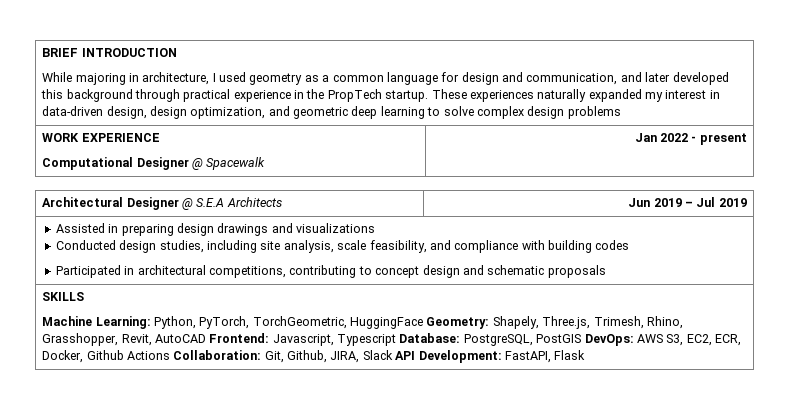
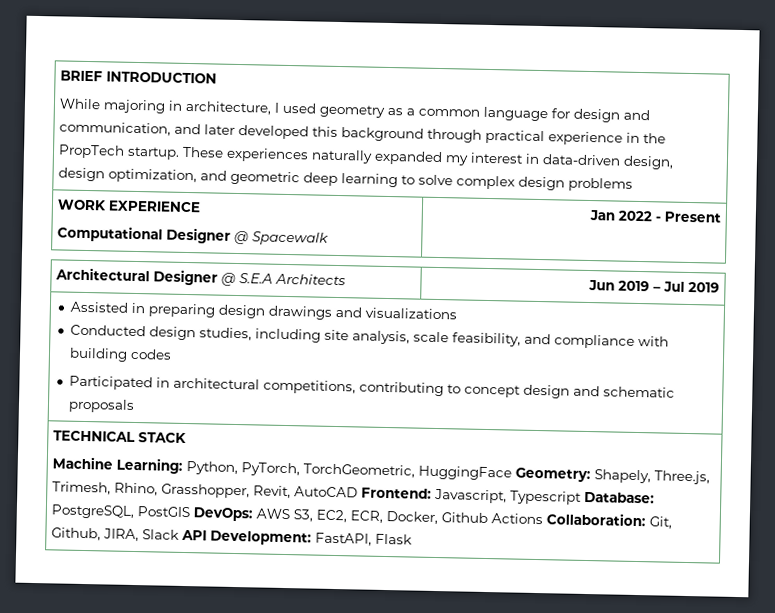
[699,133,747,145] present -> [663,211,721,223] Present
[42,292,85,301] SKILLS -> [53,430,188,444] TECHNICAL STACK

